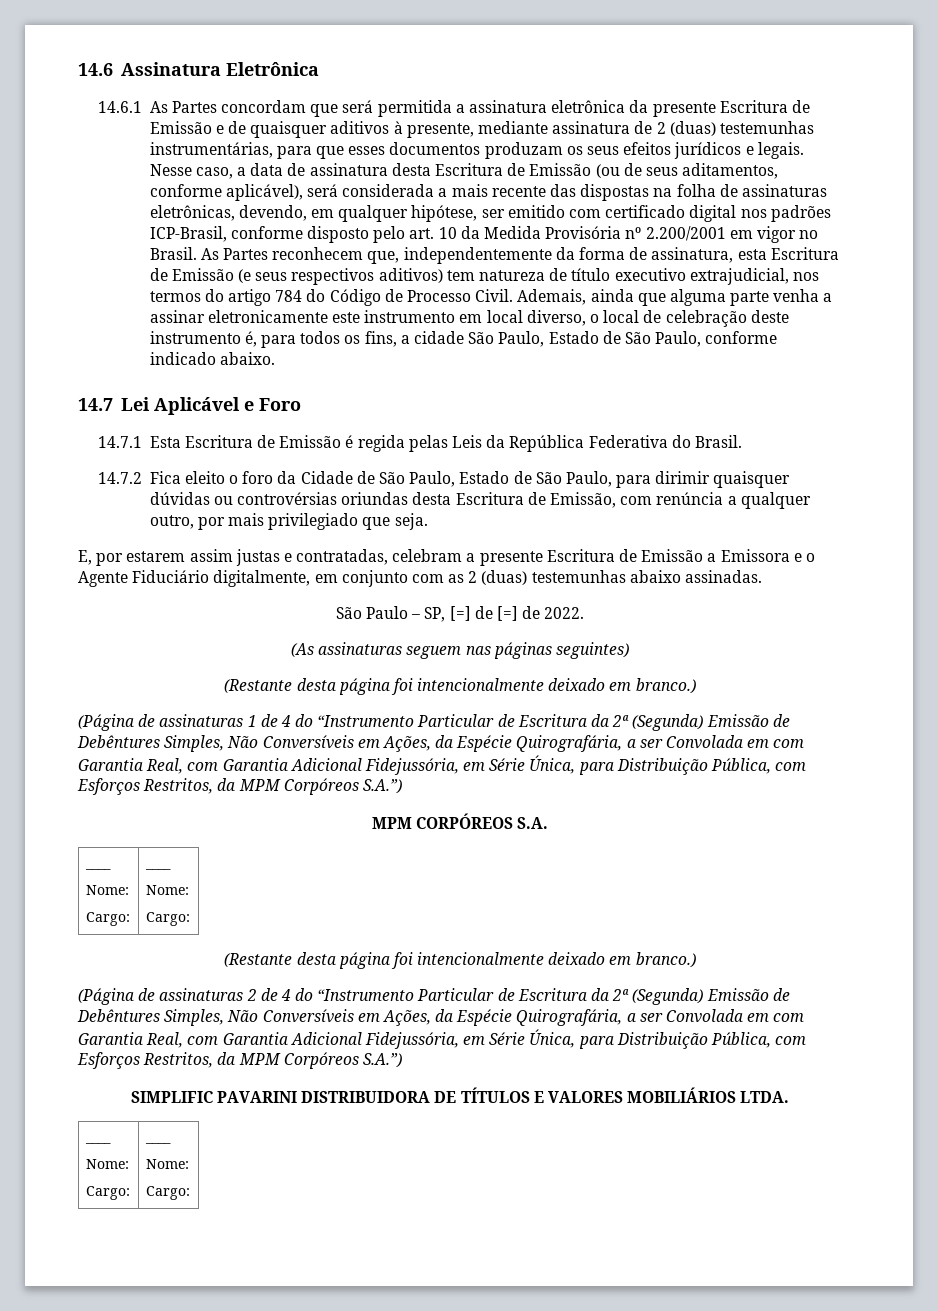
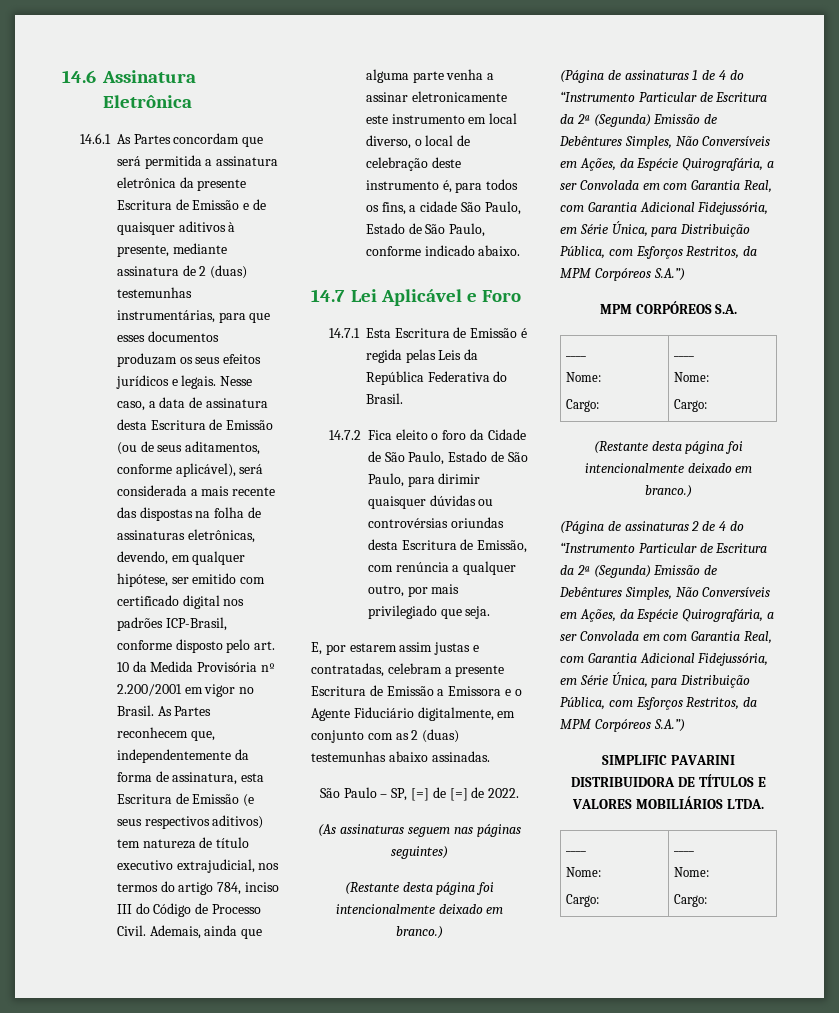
[275,290,303,302] 784 -> [217,882,279,895] [116,904,132,914] 784, inciso III

